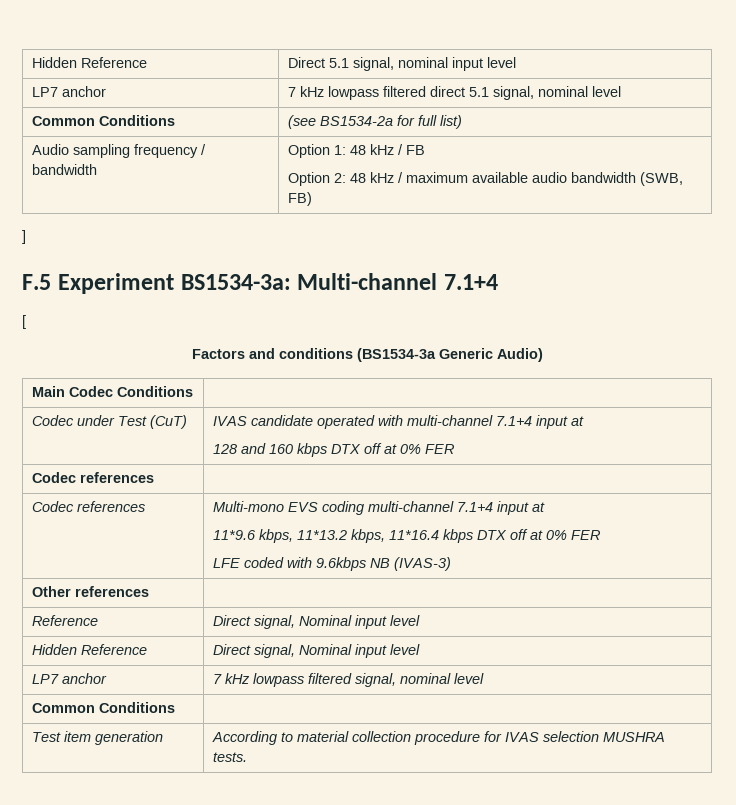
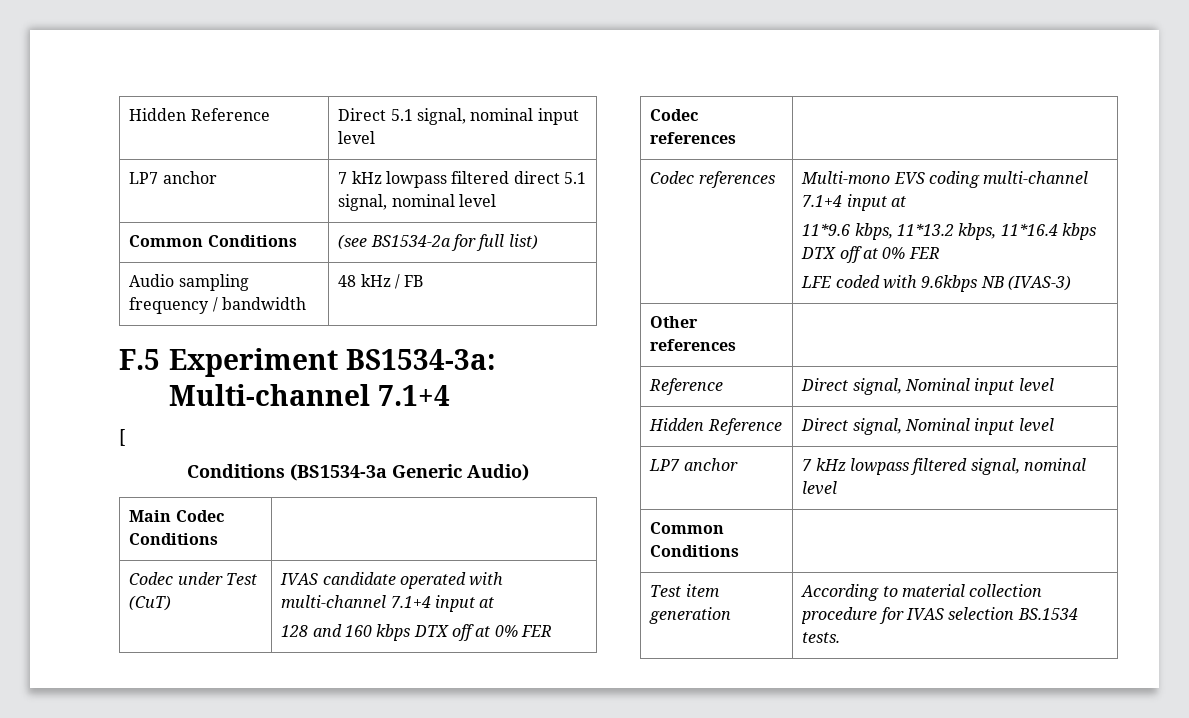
[287,144,346,158] Option 1: -> (307, 303) none
[287,172,683,186] [287,192,312,206] [22,230,26,244] // Option 2: 48 kHz / maximum available audio bandwidth (SWB, FB) // ] -> (424, 281) none
[191,348,353,359] Factors and conditions -> [187,464,285,478] Conditions
[602,732,665,742] MUSHRA -> [1017,608,1078,620] BS.1534

